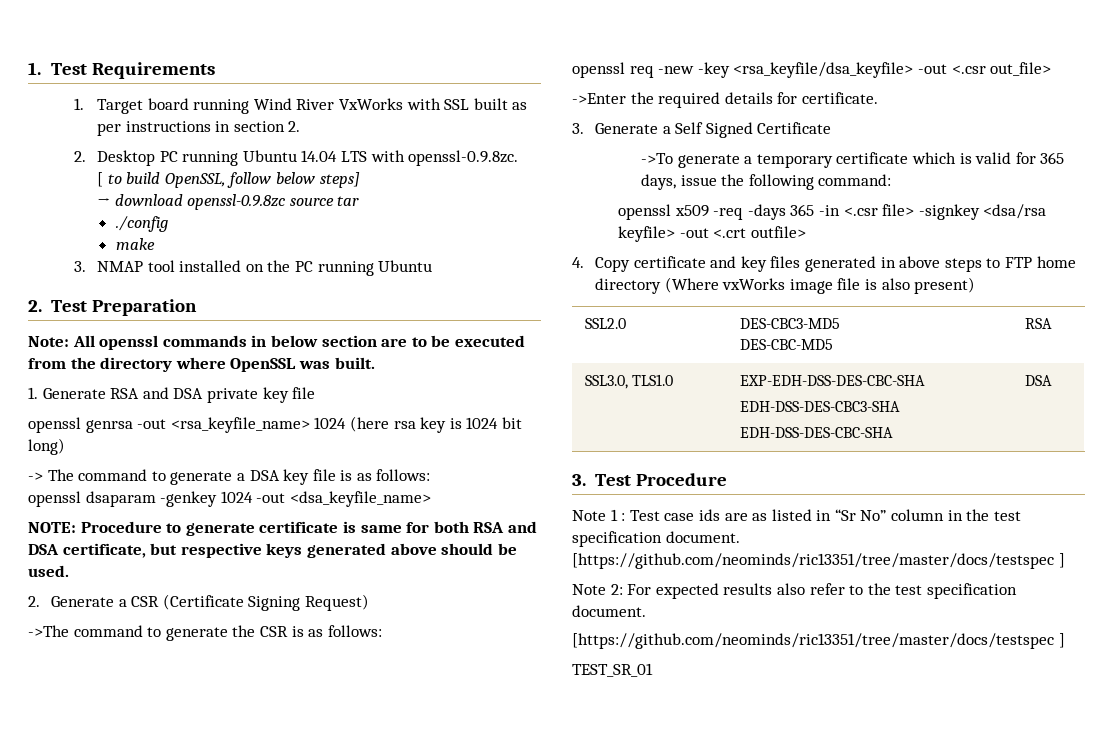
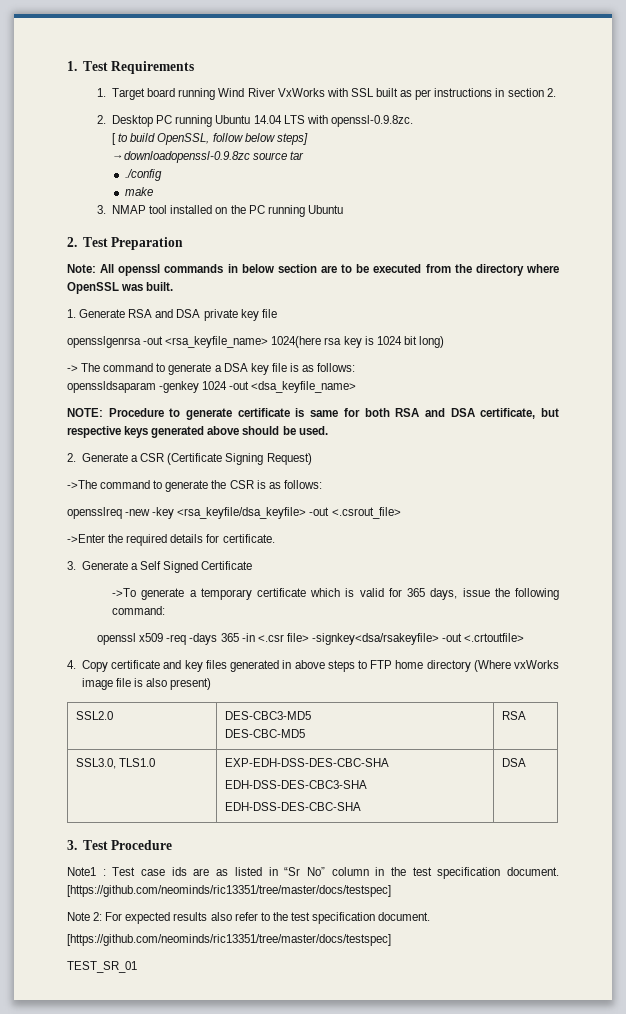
[97,194,286,210] → download openssl-0.9.8zc -> [112,151,251,163] →downloadopenssl-0.9.8zc
[28,416,389,433] openssl genrsa -out <rsa_keyfile_name> 1024 (here -> [67,336,322,348] opensslgenrsa -out <rsa_keyfile_name> 1024(here
[28,491,156,507] openssl dsaparam -> [67,381,156,393] openssldsaparam
[572,62,654,78] openssl req -> [67,507,122,519] opensslreq
[951,62,1052,76] <.csr out_file> -> [331,507,401,519] <.csrout_file>
[918,204,1047,220] [618,226,806,242] -signkey <dsa/rsa keyfile> -out <.crt outfile> -> [311,633,525,645] -signkey<dsa/rsakeyfile> -out <.crtoutfile>
[572,509,618,521] Note 1 -> [67,867,96,876] Note1
[572,553,1065,569] [https://github.com/neominds/ric13351/tree/master/docs/testspec ] -> [67,885,391,897] [https://github.com/neominds/ric13351/tree/master/docs/testspec]
[572,633,1065,649] [https://github.com/neominds/ric13351/tree/master/docs/testspec ] -> [67,934,391,946] [https://github.com/neominds/ric13351/tree/master/docs/testspec]

